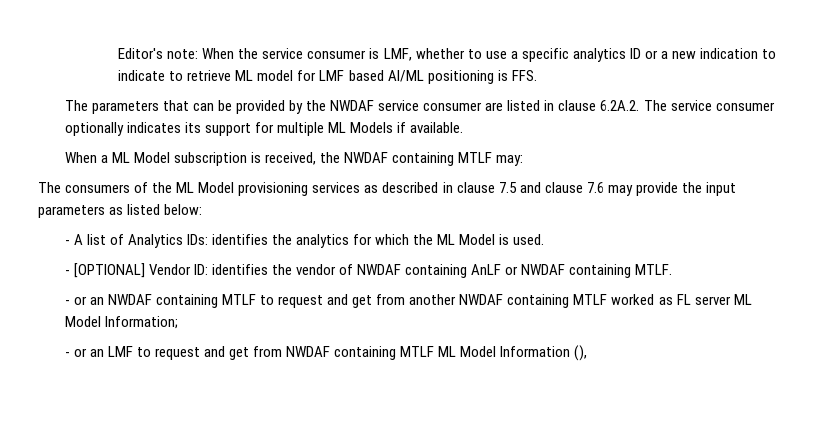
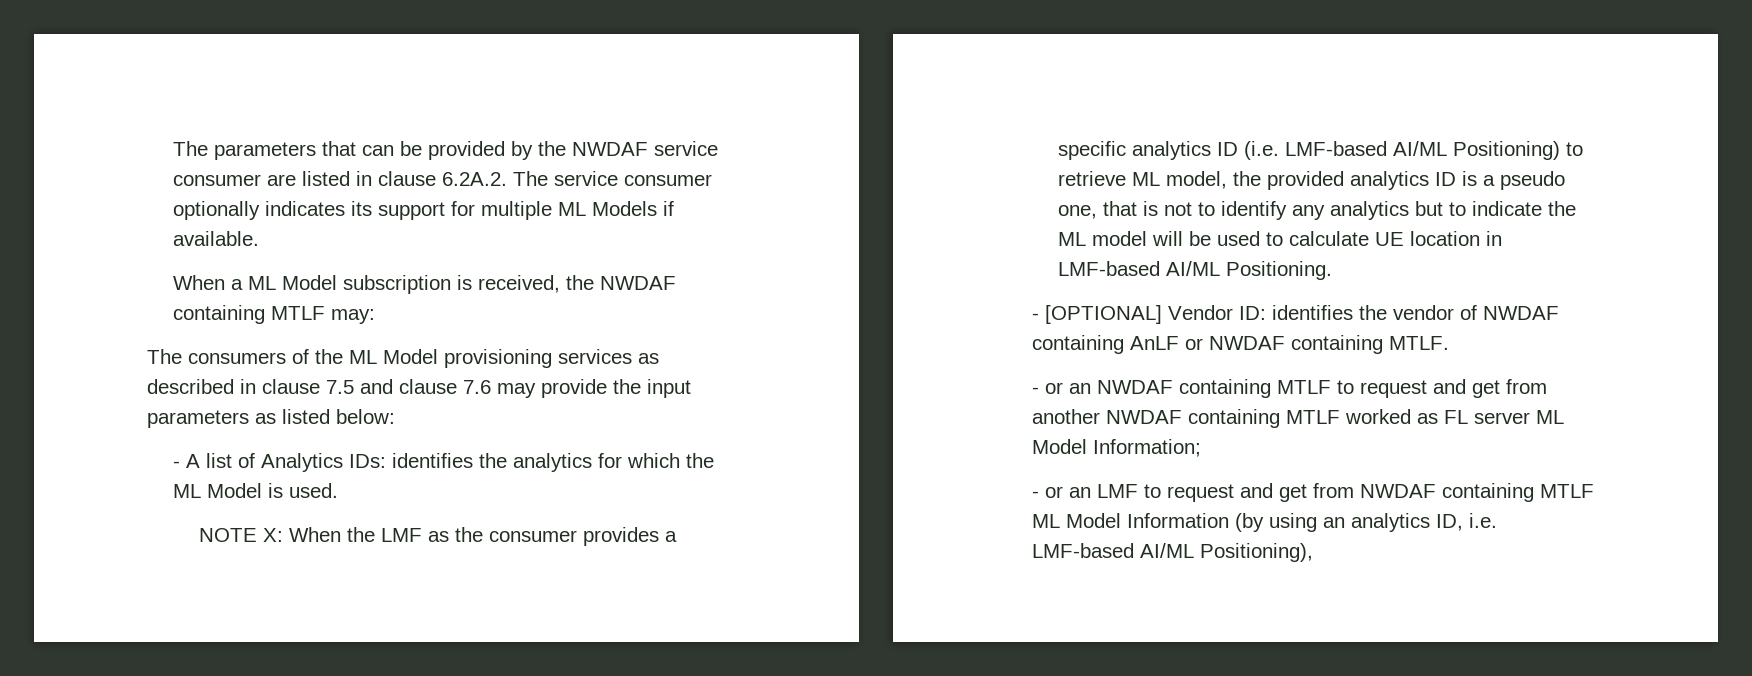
[118,48,777,62] [118,70,537,84] Editor's note: When the service consumer is LMF, whether to use a specific analytics ID or a new indication to indicate to retrieve ML model for LMF based AI/ML positioning is FFS. // -> (173, 148) none
(545, 239) none -> [199,527,678,546] [1058,141,1584,160] [1058,171,1566,190] [1058,201,1577,220] [1058,231,1503,246] [1058,261,1333,280] // NOTE X: When the LMF as the consumer provides a specific analytics ID (i.e. LMF-based AI/ML Positioning) to retrieve ML model, the provided analytics ID is a pseudo one, that is not to identify any analytics but to indicate the ML model will be used to calculate UE location in LMF-based AI/ML Positioning.
[574,345,588,361] (), -> [1235,513,1498,532] [1032,543,1314,562] (by using an analytics ID, i.e. LMF-based AI/ML Positioning),

